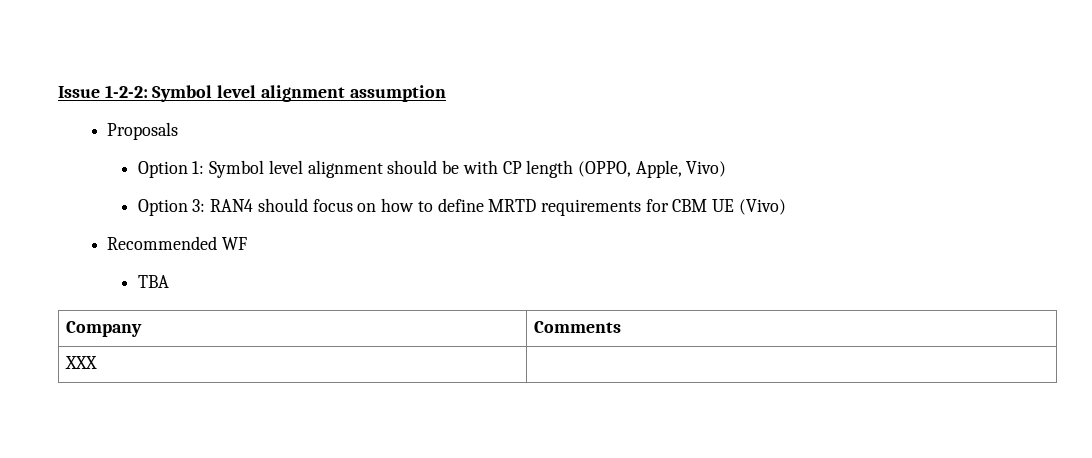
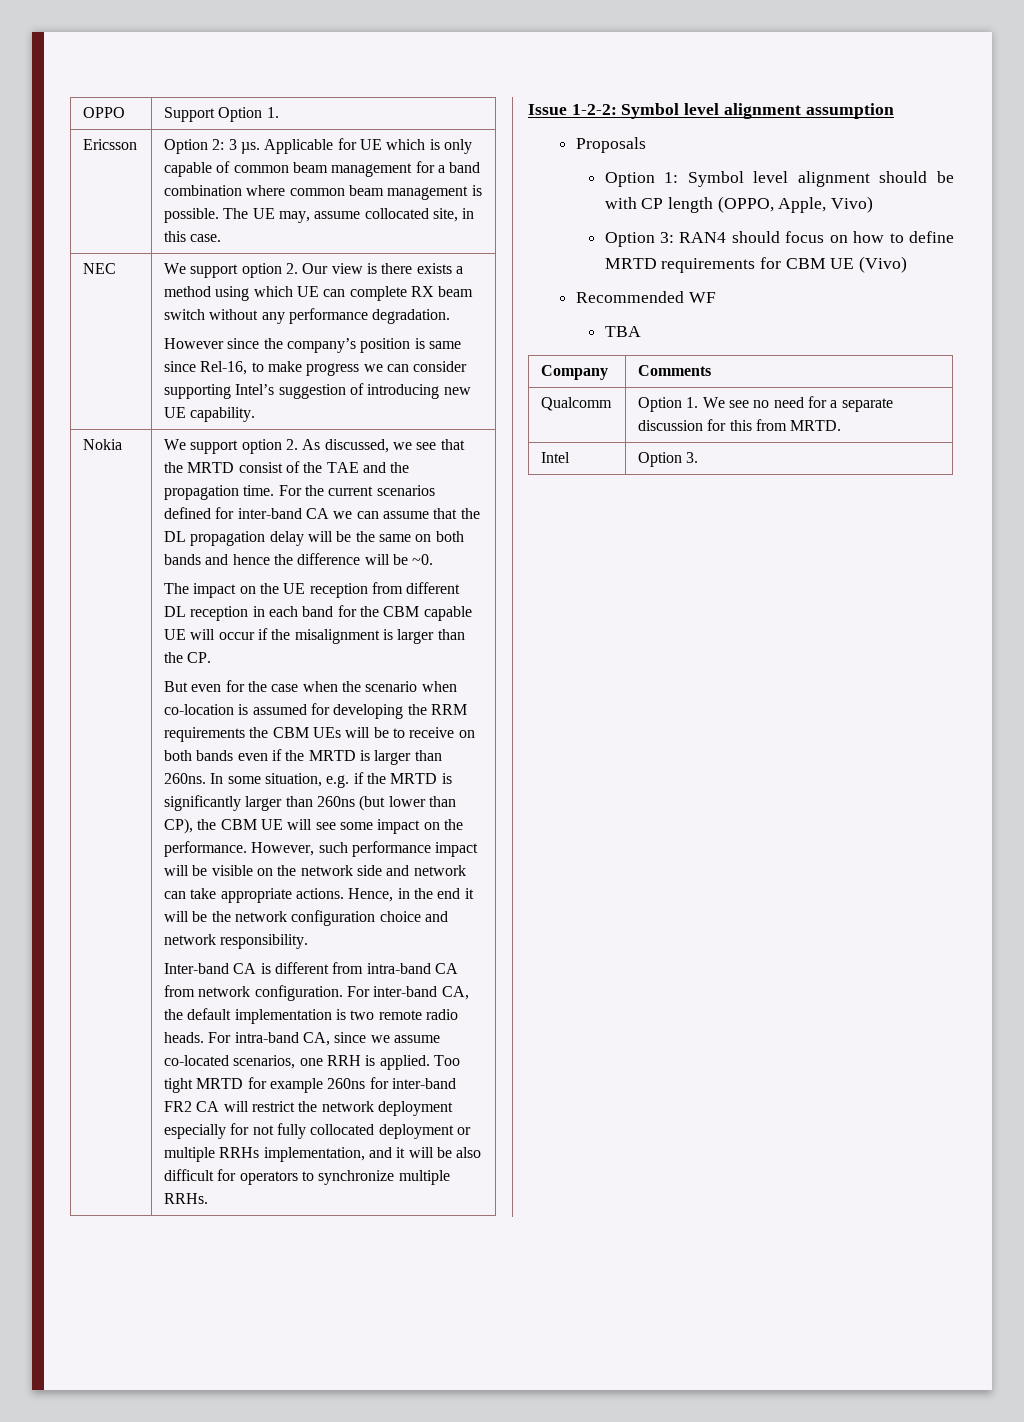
(58, 92) none -> [83,107,126,118] [164,107,279,122] [83,139,138,150] [164,138,472,154] [164,161,481,177] [164,185,482,200] [164,208,475,223] [164,231,222,242] [83,263,117,274] [164,263,463,278] [164,286,474,301] [164,308,451,324] [164,338,461,353] [164,361,468,376] [164,383,471,399] [164,407,256,422] [83,439,123,450] [164,439,465,454] [164,461,410,473] [164,485,435,500] [164,507,480,519] [164,531,464,546] [164,553,434,565] [164,582,461,598] [164,605,472,621] [164,628,465,644] [164,652,212,663] [164,680,457,692] [164,703,467,719] [164,727,475,742] [164,749,442,765] [164,772,452,788] [164,795,456,811] [164,818,463,834] [164,841,479,857] [164,865,466,876] [164,888,474,903] [164,910,448,926] [164,934,309,949] [164,962,458,974] [164,985,469,1001] [164,1008,458,1024] [164,1032,440,1046] [164,1055,460,1070] [164,1077,456,1093] [164,1101,453,1116] [164,1123,471,1139] [164,1147,482,1162] [164,1169,450,1185] [164,1193,209,1204] OPPO | Support Option 1. // Ericsson | Option 2: 3 µs. Applicable for UE which is only capable of common beam management for a band combination where common beam management is possible. The UE may, assume collocated site, in this case. // NEC | We support option 2. Our view is there exists a method using which UE can complete RX beam switch without any performance degradation. // However since the company’s position is same since Rel-16, to make progress we can consider supporting Intel’s suggestion of introducing new UE capability. // Nokia | We support option 2. As discussed, we see that the MRTD consist of the TAE and the propagation time. For the current scenarios defined for inter-band CA we can assume that the DL propagation delay will be the same on both bands and hence the difference will be ~0. // The impact on the UE reception from different DL reception in each band for the CBM capable UE will occur if the misalignment is larger than the CP. // But even for the case when the scenario when co-location is assumed for developing the RRM requirements the CBM UEs will be to receive on both bands even if the MRTD is larger than 260ns. In some situation, e.g. if the MRTD is significantly larger than 260ns (but lower than CP), the CBM UE will see some impact on the performance. However, such performance impact will be visible on the network side and network can take appropriate actions. Hence, in the end it will be the network configuration choice and network responsibility. // Inter-band CA is different from intra-band CA from network configuration. For inter-band CA, the default implementation is two remote radio heads. For intra-band CA, since we assume co-located scenarios, one RRH is applied. Too tight MRTD for example 260ns for inter-band FR2 CA will restrict the network deployment especially for not fully collocated deployment or multiple RRHs implementation, and it will be also difficult for operators to synchronize multiple RRHs. //
[65,356,98,369] XXX | -> [541,397,613,411] [638,396,893,412] [638,419,842,431] [541,452,571,463] [638,452,699,467] Qualcomm | Option 1. We see no need for a separate discussion for this from MRTD. // Intel | Option 3.

